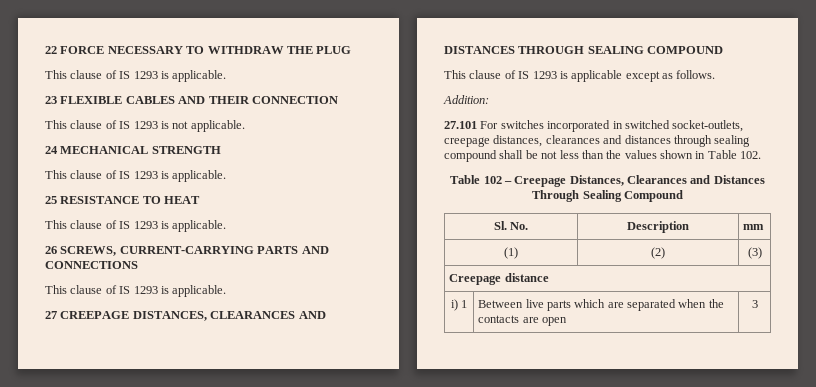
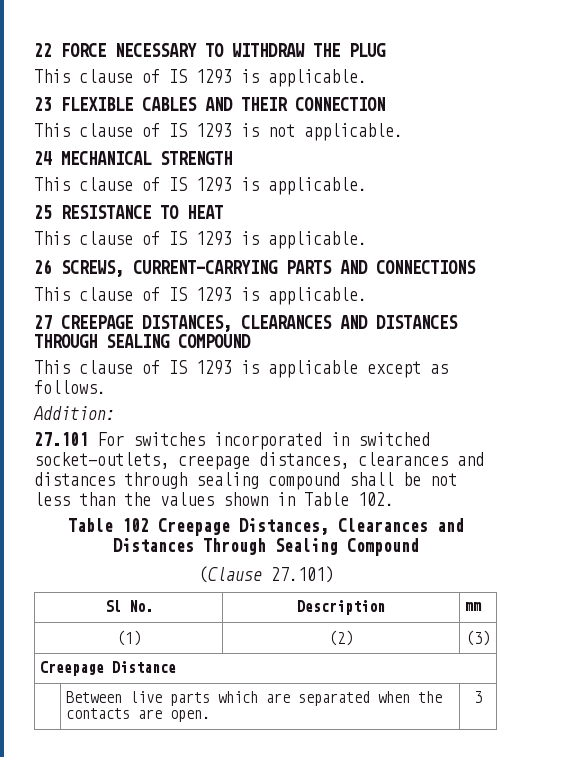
[503,181,512,184] – -> (149, 525) none
[493,221,507,230] // Sl. -> [198,566,334,583] [104,600,121,612] // (Clause 27.101) // Sl
[504,273,549,282] [450,299,468,311] distance // i) 1 -> [112,661,177,673] Distance //
[541,317,567,326] open -> [170,710,211,722] open.

